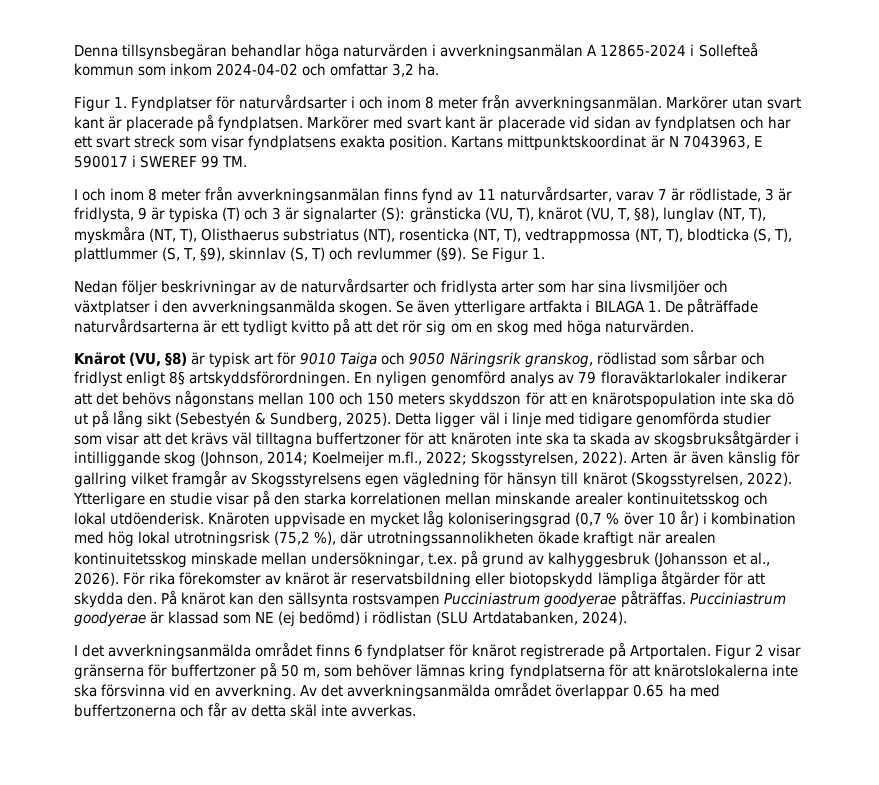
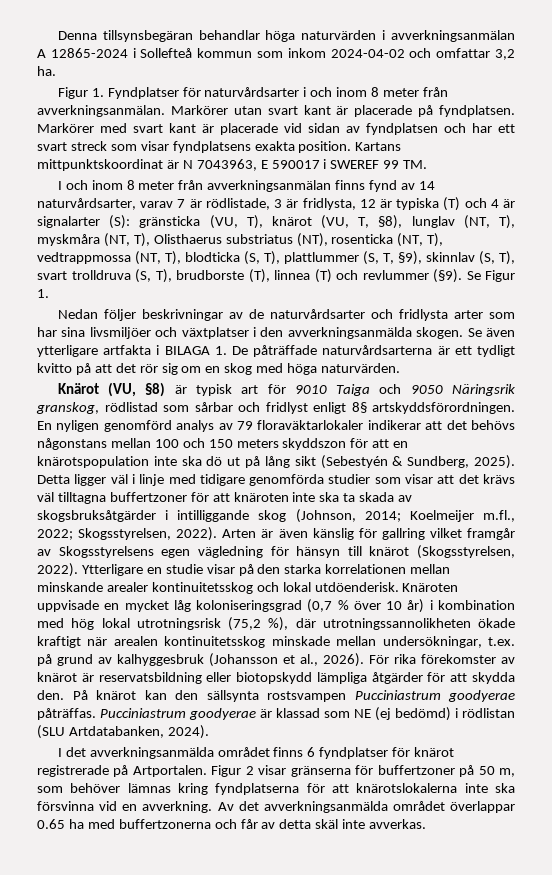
[477,189,496,200] 11 -> [418,181,435,190] 14
[138,207,148,220] 9 -> [359,199,376,208] 12
[272,207,282,220] 3 -> [490,199,499,208] 4
[311,247,326,261] T) -> [499,251,515,265] [37,269,332,283] T), svart trolldruva (S, T), brudborste (T), linnea (T)

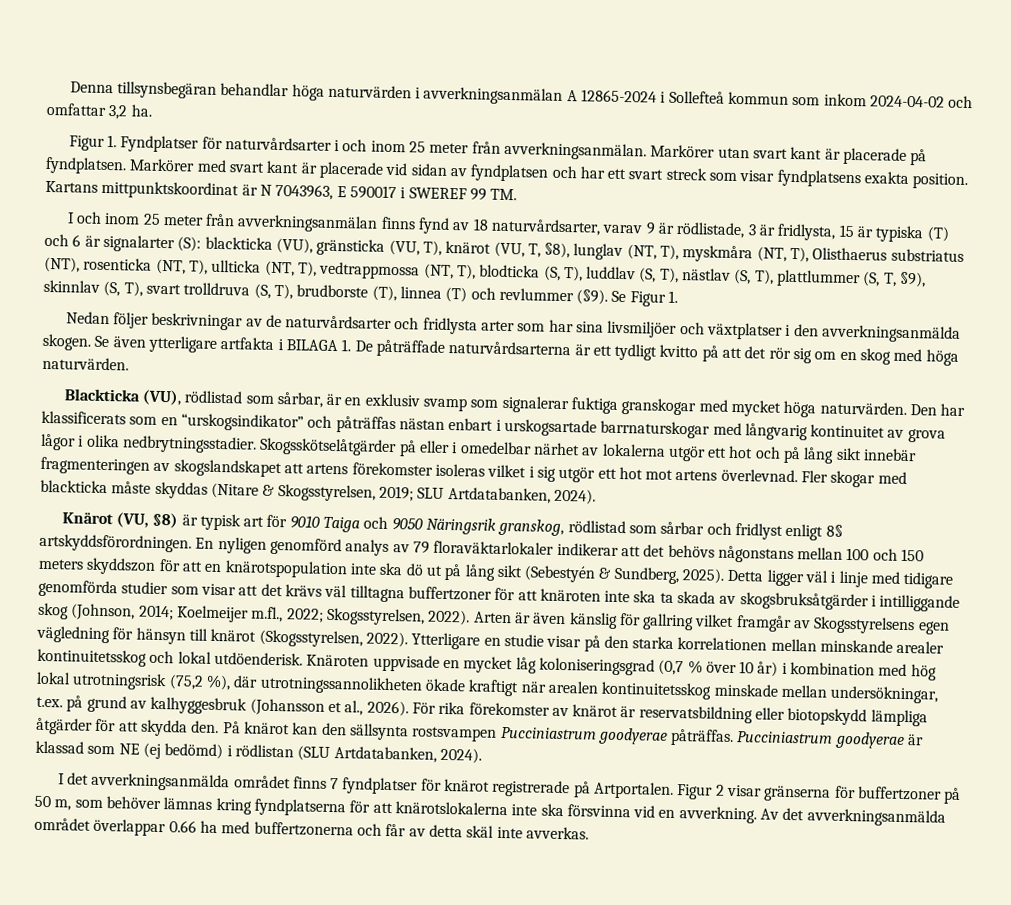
[371,87,380,97] 8 -> [409,141,427,153] 25
[126,180,135,190] 8 -> [142,213,161,225] 25
[418,181,435,190] 14 -> [472,218,489,231] 18
[177,199,186,208] 7 -> [645,222,656,235] 9
[359,199,376,208] 12 -> [838,224,855,238] 15
[490,199,499,208] 4 -> [72,234,82,247] 6
(131, 222) none -> [204,236,313,254] blackticka (VU),
(444, 240) none -> [211,259,317,277] ullticka (NT, T),
(280, 258) none -> [586,266,774,285] luddlav (S, T), nästlav (S, T),
(401, 368) none -> [63,388,966,418] [41,410,946,443] [40,433,918,464] [40,456,907,488] [40,479,596,505] // Blackticka (VU), rödlistad som sårbar, är en exklusiv svamp som signalerar fuktiga granskogar med mycket höga naturvärden. Den har klassificerats som en “urskogsindikator” och påträffas nästan enbart i urskogsartade barrnaturskogar med långvarig kontinuitet av grova lågor i olika nedbrytningsstadier. Skogsskötselåtgärder på eller i omedelbar närhet av lokalerna utgör ett hot och på lång sikt innebär fragmenteringen av skogslandskapet att artens förekomster isoleras vilket i sig utgör ett hot mot artens överlevnad. Fler skogar med blackticka måste skyddas (Nitare & Skogsstyrelsen, 2019; SLU Artdatabanken, 2024).
[307,747,316,757] 6 -> [330,777,340,790] 7
[37,819,65,829] 0.65 -> [168,820,197,833] 0.66

